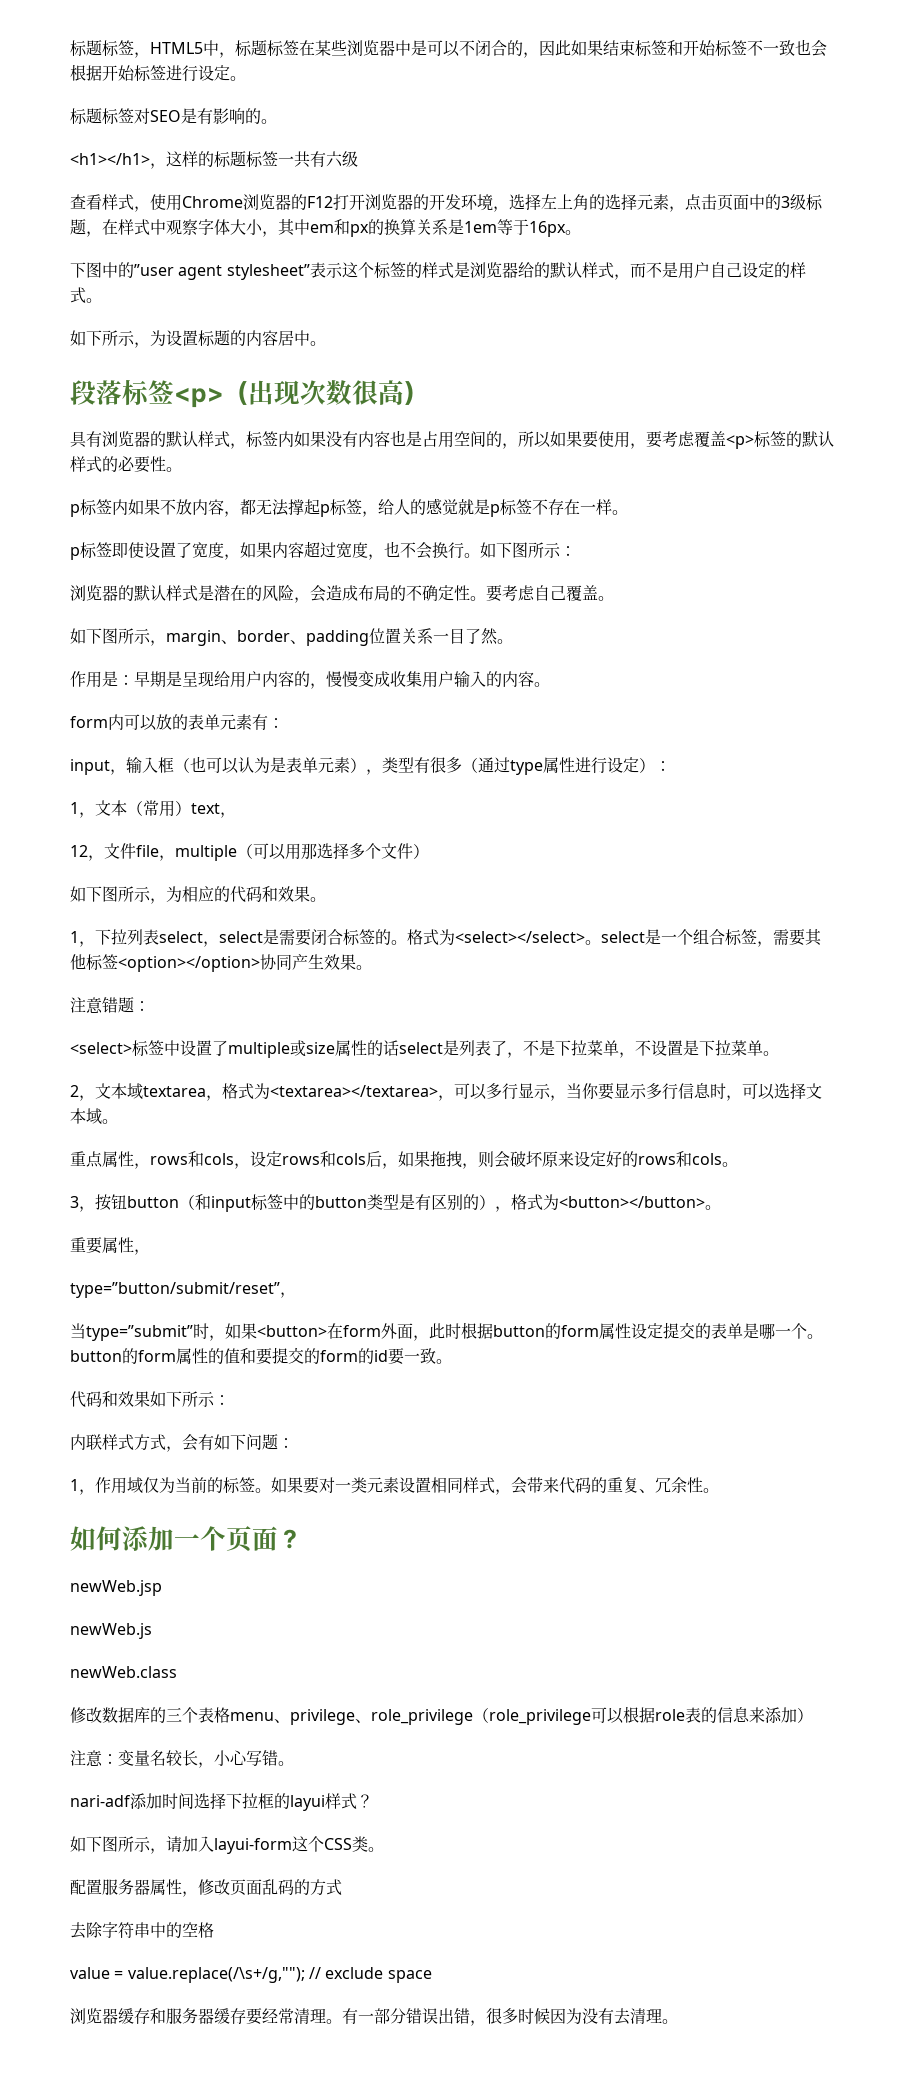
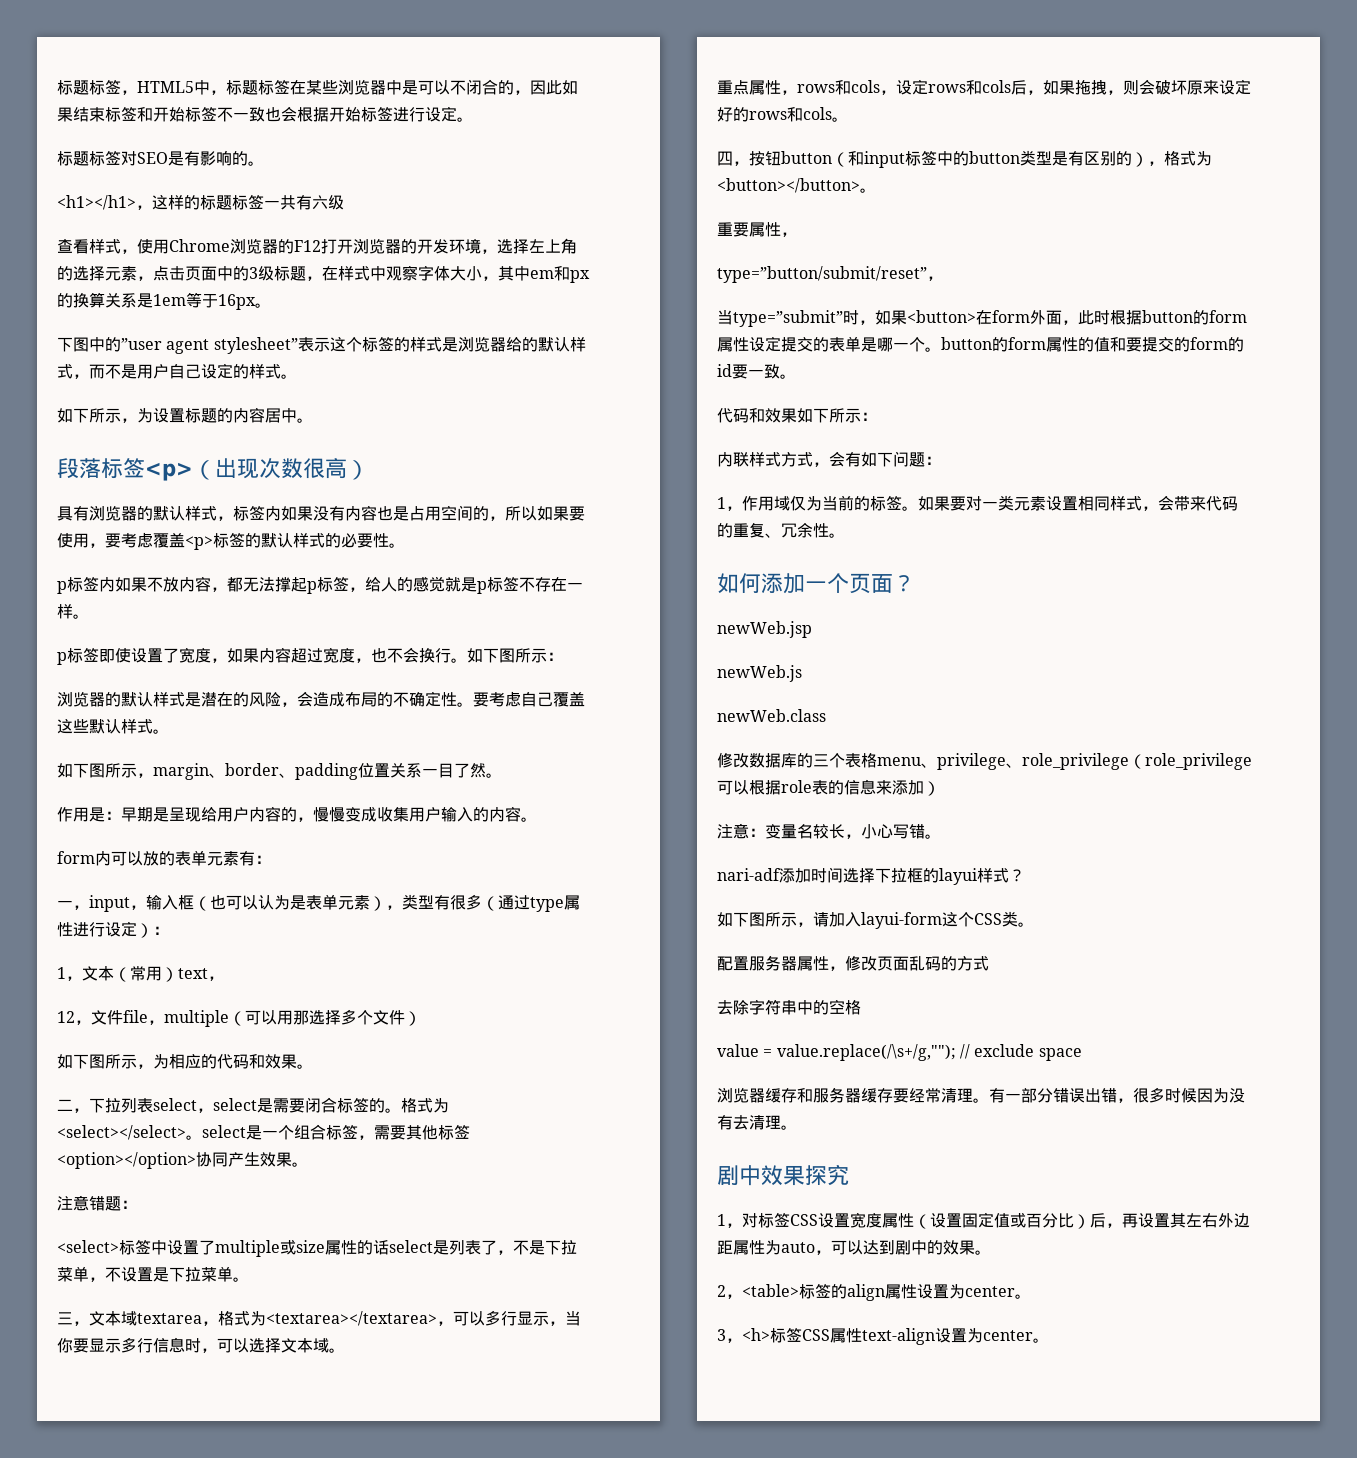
(598, 592) none -> [57,719,153,734] 这些默认样式
(284, 723) none -> [57,901,89,910] 一，
[70,931,79,943] 1 -> [57,1099,73,1111] 二
[70,1085,79,1097] 2 -> [57,1312,73,1325] 三
[70,1196,79,1208] 3 -> [717,151,733,166] 四
(678, 2021) none -> [717,1164,849,1186] [717,1212,1250,1229] [717,1240,991,1255] [717,1283,1031,1301] [717,1327,1049,1345] // 剧中效果探究 // 1，对标签CSS设置宽度属性（设置固定值或百分比）后，再设置其左右外边距属性为auto，可以达到剧中的效果。 // 2，<table>标签的align属性设置为center。 // 3，<h>标签CSS属性text-align设置为center。

